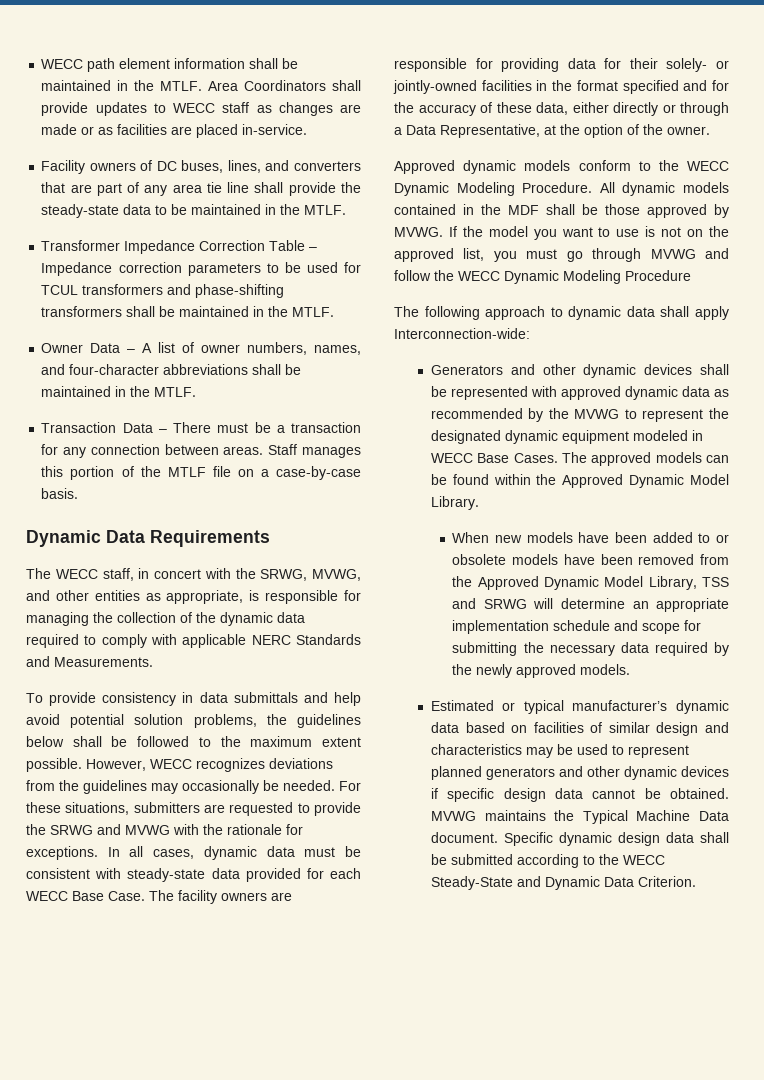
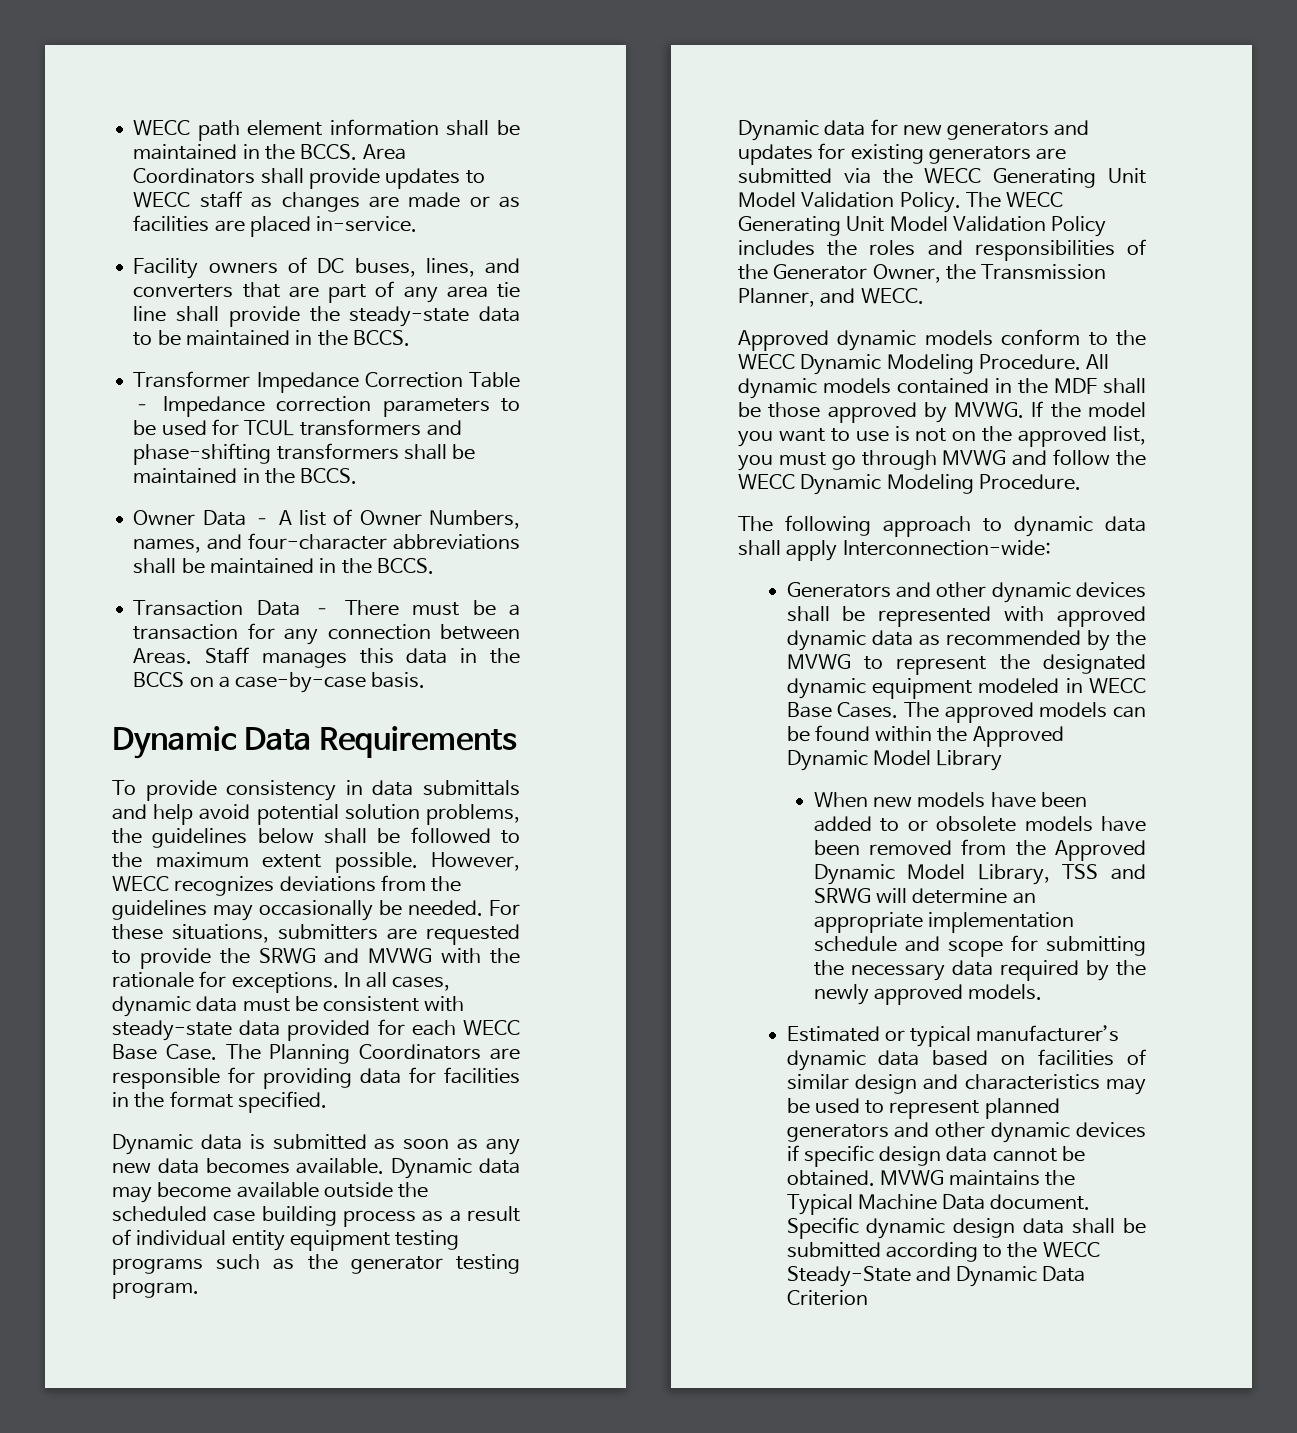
[160,81,203,91] MTLF. -> [300,144,358,160] BCCS.
[304,205,347,215] MTLF. -> [352,330,410,346] BCCS.
[292,307,335,317] MTLF. -> [300,468,358,484] BCCS.
[201,342,308,355] owner numbers, -> [359,510,520,529] Owner Numbers,
[154,387,197,397] MTLF. -> [376,558,434,574] BCCS.
[223,446,264,455] areas. -> [133,648,193,664] Areas.
[70,466,231,480] portion of the MTLF file -> [406,648,520,664] [133,672,185,687] data in the BCCS
[26,568,361,581] [26,590,361,604] [26,612,305,626] [26,634,361,648] [26,656,153,667] // The WECC staff, in concert with the SRWG, MVWG, and other entities as appropriate, is responsible for managing the collection of the dynamic data required to comply with applicable NERC Standards and Measurements. -> (518, 742) none
[178,890,267,904] facility owners -> [269,1044,482,1064] Planning Coordinators
[629,58,729,72] [393,80,729,94] [394,102,729,116] [394,124,710,138] their solely- or jointly-owned facilities in the format specified and for the accuracy of these data, either directly or through a Data Representative, at the option of the owner. -> [444,1067,520,1084] [112,1091,327,1113] [112,1134,521,1155] [112,1158,520,1179] [112,1182,429,1203] [112,1206,520,1227] [112,1229,460,1251] [112,1254,520,1275] [112,1282,199,1299] [738,119,1090,141] [738,143,1067,165] [738,168,1146,188] [738,192,1064,213] [738,216,1107,237] [738,239,1146,261] [738,264,1107,283] [738,288,924,307] facilities in the format specified. // Dynamic data is submitted as soon as any new data becomes available. Dynamic data may become available outside the scheduled case building process as a result of individual entity equipment testing programs such as the generator testing program. // Dynamic data for new generators and updates for existing generators are submitted via the WECC Generating Unit Model Validation Policy. The WECC Generating Unit Model Validation Policy includes the roles and responsibilities of the Generator Owner, the Transmission Planner, and WECC.
[625,270,691,281] Procedure -> [978,474,1081,490] Procedure.
[430,496,479,510] Library. -> [936,750,1003,771] Library
[637,876,696,887] Criterion. -> [786,1290,868,1306] Criterion

